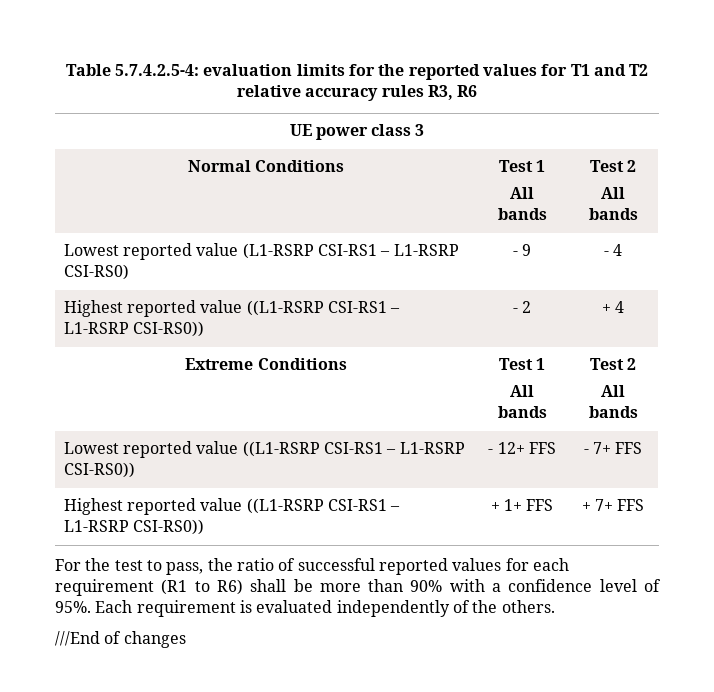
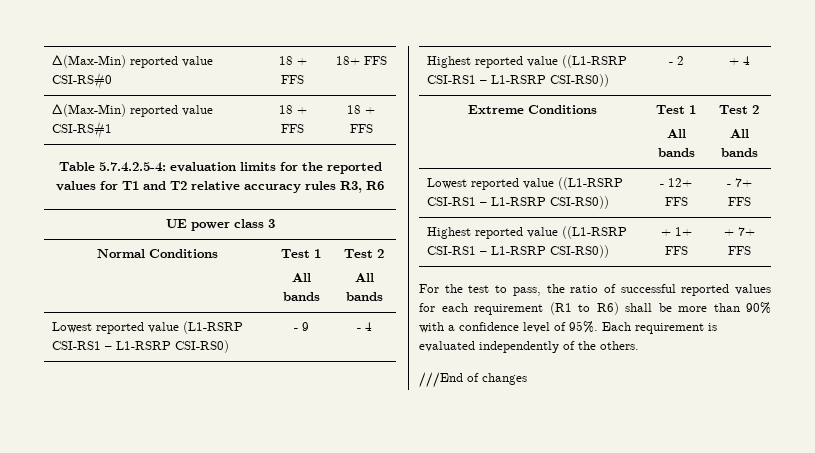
(65, 70) none -> [51,54,213,68] [51,72,112,89] [278,56,307,65] [281,75,304,84] [335,56,387,65] [51,103,213,117] [51,121,112,138] [278,105,307,114] [281,124,304,133] [347,105,375,114] [349,124,373,133] ∆(Max-Min) reported value CSI-RS#0 | 18 + FFS | 18+ FFS // ∆(Max-Min) reported value CSI-RS#1 | 18 + FFS | 18 + FFS //

